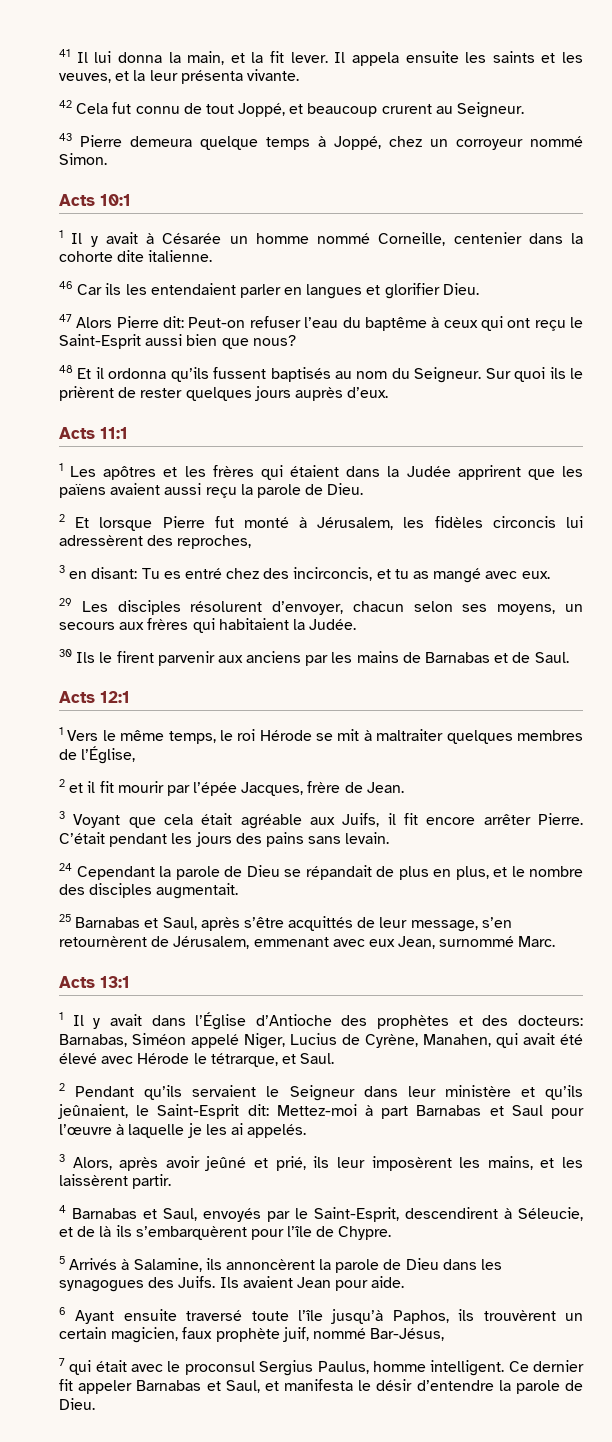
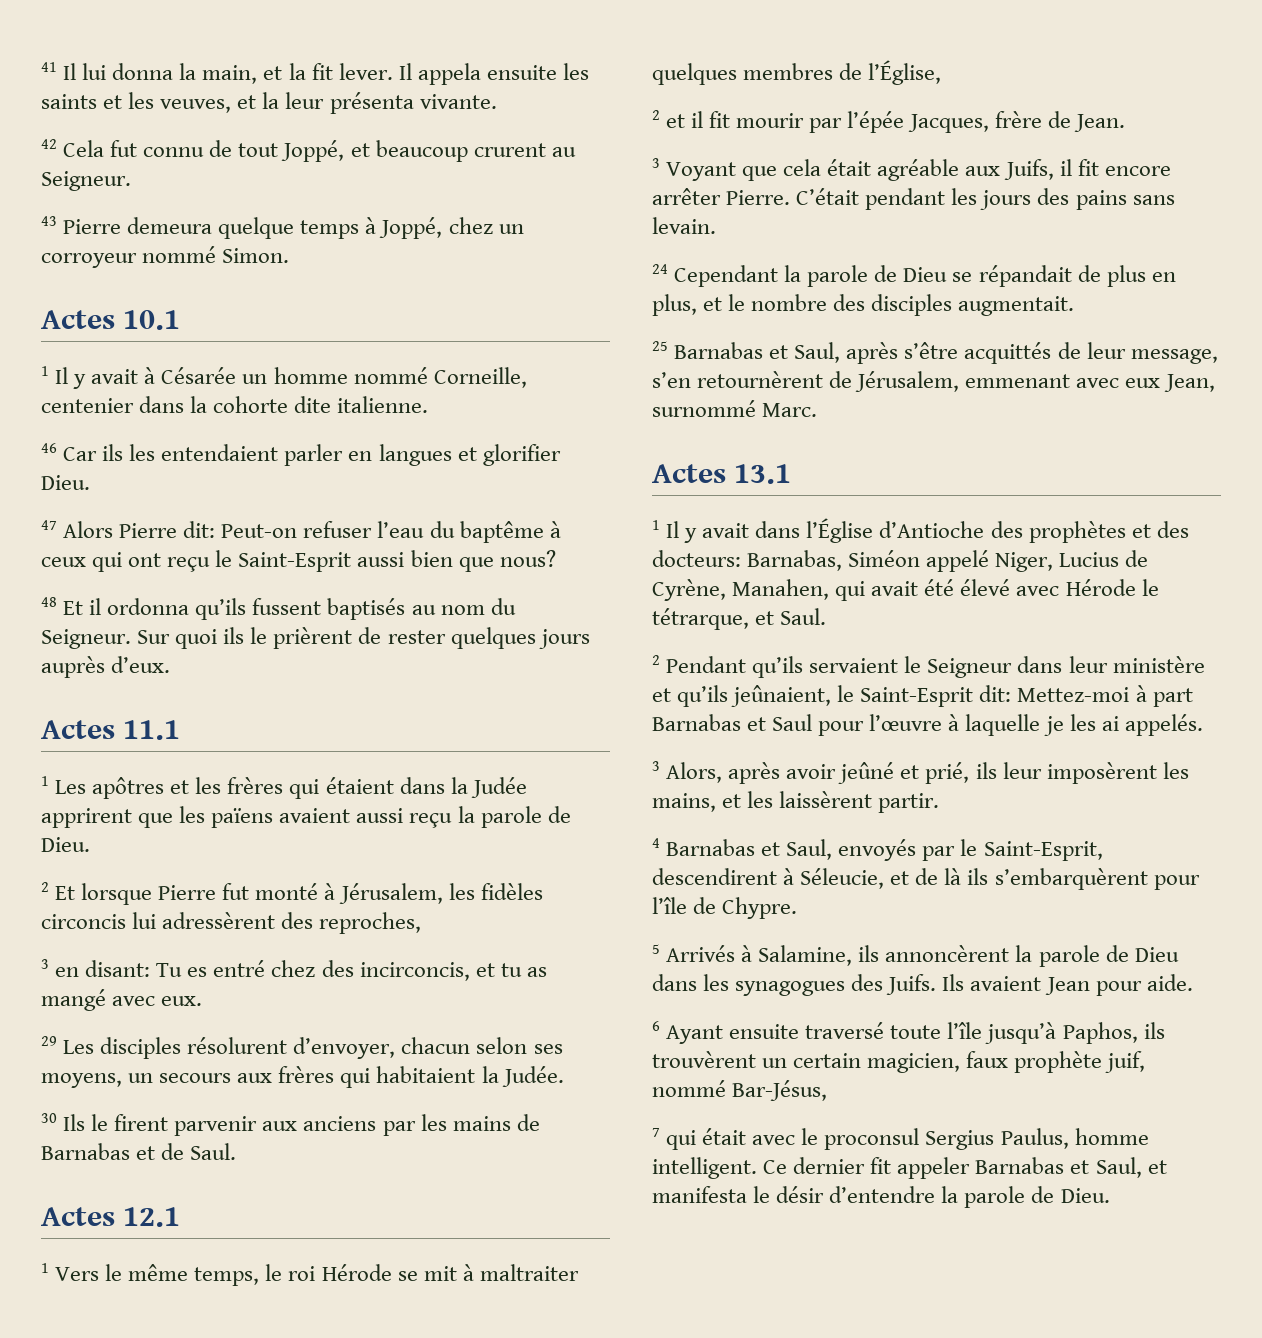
[59,194,131,206] Acts 10:1 -> [41,310,181,330] Actes 10.1
[59,427,128,439] Acts 11:1 -> [41,720,181,740] Actes 11.1
[59,691,130,703] Acts 12:1 -> [41,1207,181,1227] Actes 12.1
[59,976,130,988] Acts 13:1 -> [652,464,792,484] Actes 13.1

